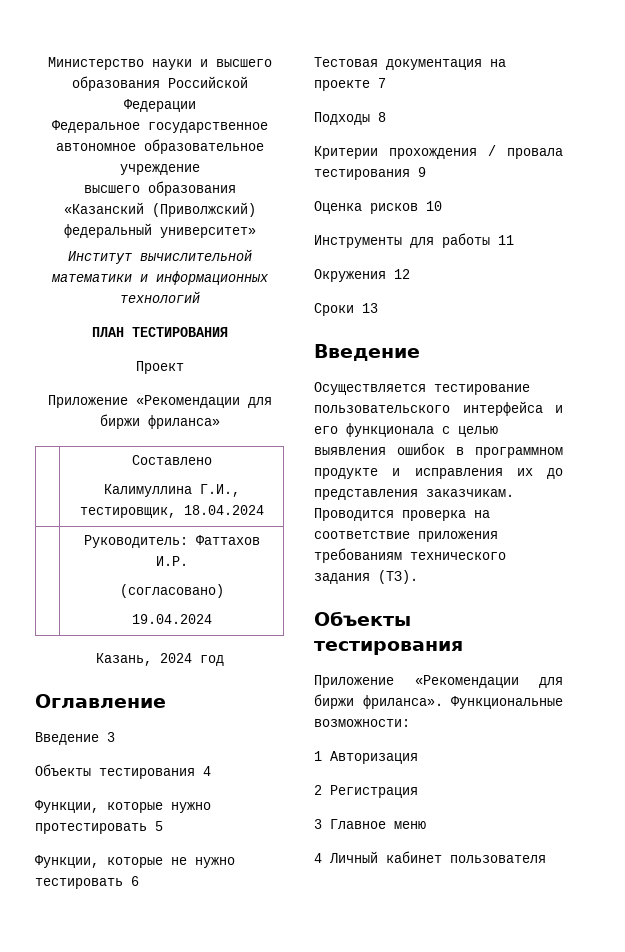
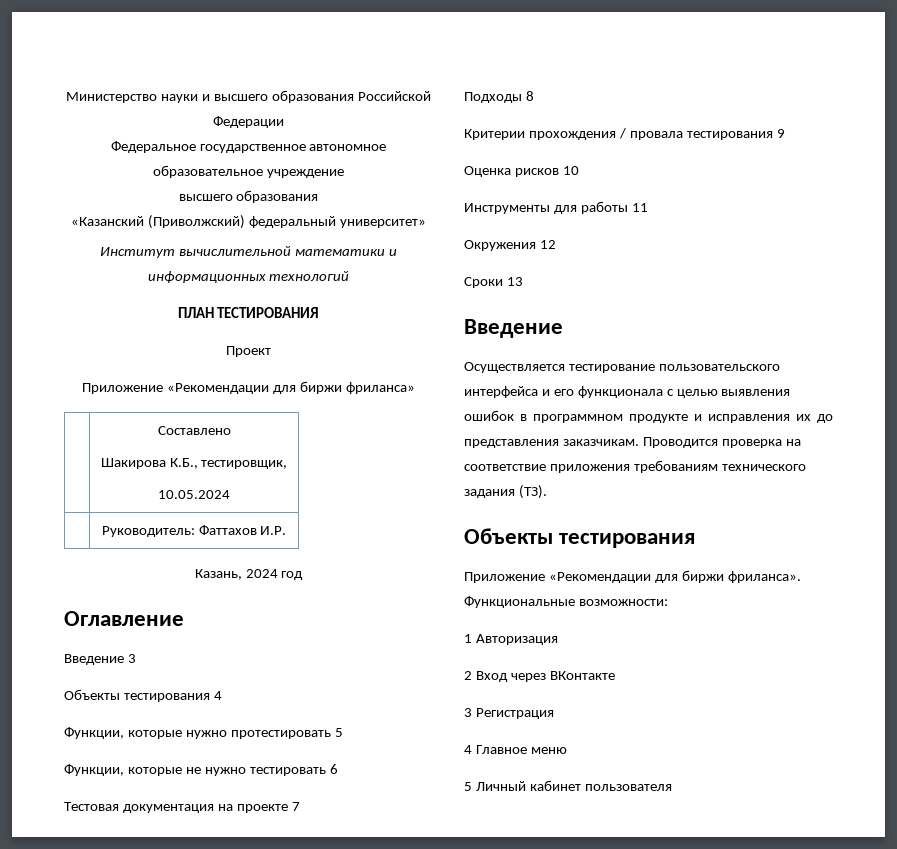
[103,484,240,497] Калимуллина Г.И., -> [100,458,198,469] Шакирова К.Б.,
[183,505,264,515] 18.04.2024 -> [158,490,230,499] // 10.05.2024
[119,584,224,598] [131,614,212,624] // (согласовано) // 19.04.2024 -> (287, 530) none
(322, 790) none -> [475,671,615,682] [464,708,472,717] Вход через ВКонтакте // 3
[314,819,322,829] 3 -> [464,745,472,754] 4
[314,853,322,863] 4 -> [464,782,472,791] 5

